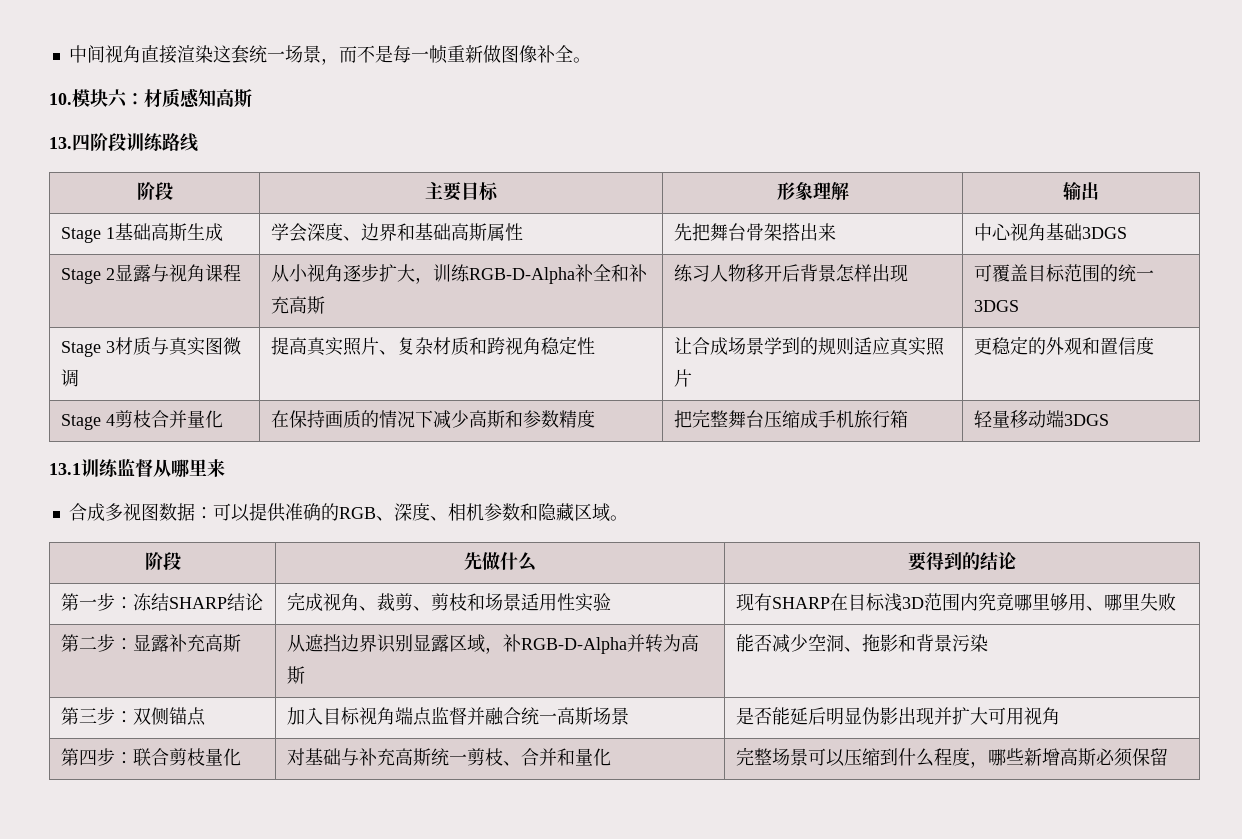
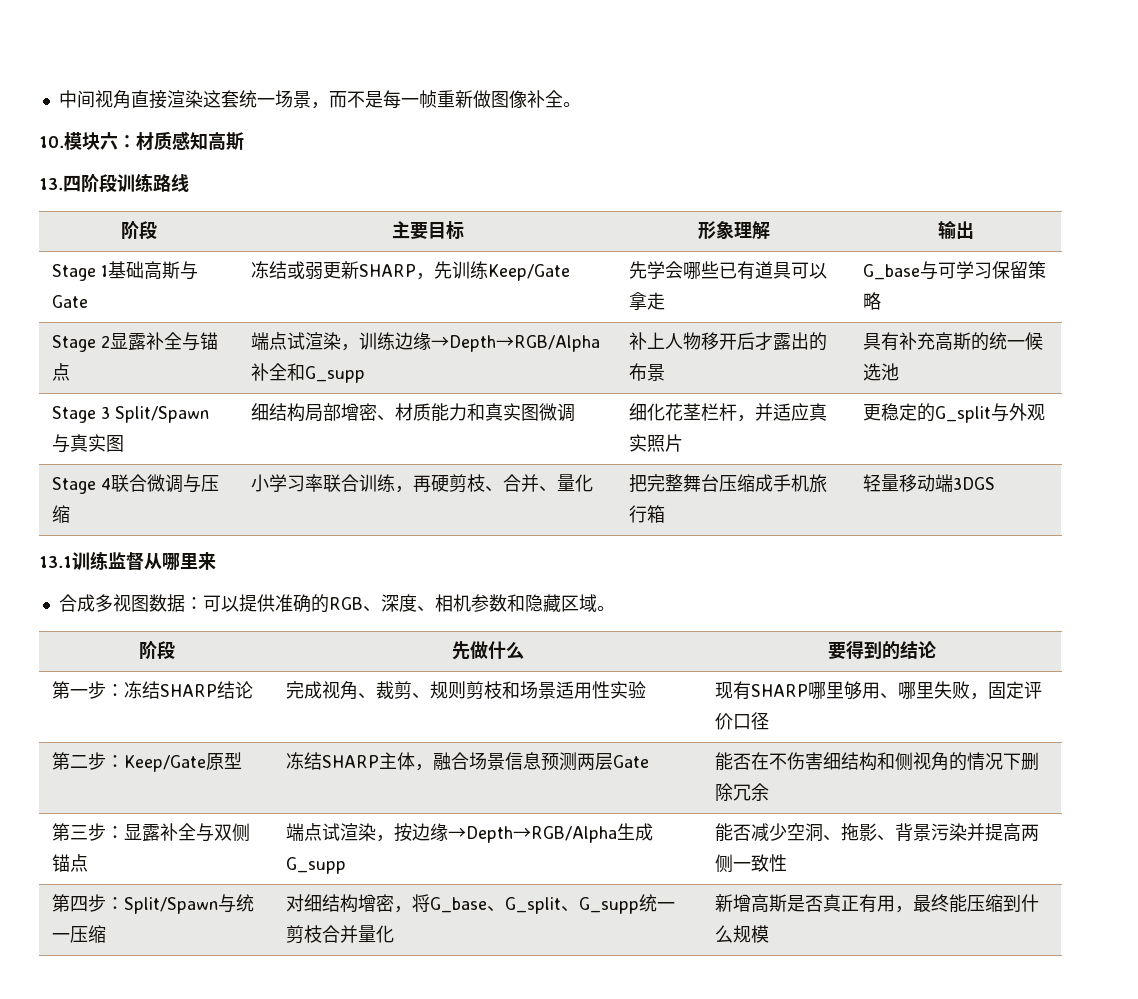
[187,223,224,241] [271,223,524,242] [674,223,837,241] [974,223,1128,241] [61,264,242,284] [271,264,648,284] [271,296,326,314] [674,264,909,282] [974,264,1155,282] [974,300,1020,312] [61,337,242,357] [61,369,80,387] [271,336,596,356] [674,337,855,355] 生成 | 学会深度、边界和基础高斯属性 | 先把舞台骨架搭出来 | 中心视角基础3DGS // Stage 2显露与视角课程 | 从小视角逐步扩大，训练RGB-D-Alpha补全和补充高斯 | 练习人物移开后背景怎样出现 | 可覆盖目标范围的统一3DGS // Stage 3材质与真实图微调 | 提高真实照片、复杂材质和跨视角稳定性 | 让合成场景学到的规则 -> [179,261,198,280] [51,295,88,308] [250,261,570,281] [628,261,827,280] [628,292,665,311] [862,261,1046,280] [862,292,881,310] [51,332,218,352] [51,363,70,381] [250,332,600,352] [250,363,365,383] [628,332,827,351] [628,363,665,381] [862,332,1043,351] [862,363,899,381] [51,406,209,423] [51,434,124,453] [250,403,575,422] [628,403,773,422] 与Gate | 冻结或弱更新SHARP，先训练Keep/Gate | 先学会哪些已有道具可以拿走 | G_base与可学习保留策略 // Stage 2显露补全与锚点 | 端点试渲染，训练边缘→Depth→RGB/Alpha补全和G_supp | 补上人物移开后才露出的布景 | 具有补充高斯的统一候选池 // Stage 3 Split/Spawn与真实图 | 细结构局部增密、材质能力和真实图微调 | 细化花茎栏杆，并
(1047, 346) none -> [934,403,1009,423] G_split与
[1082,337,1155,355] 和置信度 -> (1045, 412) none
[115,410,224,428] [271,410,596,429] 剪枝合并量化 | 在保持画质的情况下减少高斯和参数精度 -> [110,474,219,493] [51,505,70,523] [250,474,593,493] 联合微调与压缩 | 小学习率联合训练，再硬剪枝、合并、量化
(432, 608) none -> [429,681,466,699] 规则
[830,593,1015,612] 在目标浅3D范围内究竟 -> (808, 690) none
(1177, 602) none -> [969,681,1042,700] [714,712,769,730] ，固定评价口径
[133,634,242,652] [287,634,700,654] [287,666,306,684] 显露补充高斯 | 从遮挡边界识别显露区域，补RGB-D-Alpha并转为高斯 -> [123,752,242,772] [285,752,649,771] [714,752,1039,771] [714,783,769,802] [51,823,250,842] [51,854,88,872] [285,823,653,843] [285,857,346,874] Keep/Gate原型 | 冻结SHARP主体，融合场景信息预测两层Gate | 能否在不伤害细结构和侧视角的情况下删除冗余 // 第三步：显露补全与双侧锚点 | 端点试渲染，按边缘→Depth→RGB/Alpha生成G_supp
[898,634,917,652] 和 -> [876,835,895,841] 、
[61,707,207,726] [287,707,630,726] [736,707,1061,725] [61,748,242,766] [287,748,612,766] [736,747,1169,768] // 第三步：双侧锚点 | 加入目标视角端点监督并融合统一高斯场景 | 是否能延后明显伪影出现并扩大可用视角 // 第四步：联合剪枝量化 | 对基础与补充高斯统一剪枝、合并和量化 | 完整场景可以压缩到什么程度，哪些新增高斯必须保留 -> [966,823,1039,842] [714,854,787,873] [51,894,254,914] [51,925,106,943] [285,894,675,914] [285,925,394,944] [714,894,1039,913] [714,925,769,943] 并提高两侧一致性 // 第四步：Split/Spawn与统一压缩 | 对细结构增密，将G_base、G_split、G_supp统一剪枝合并量化 | 新增高斯是否真正有用，最终能压缩到什么规模

